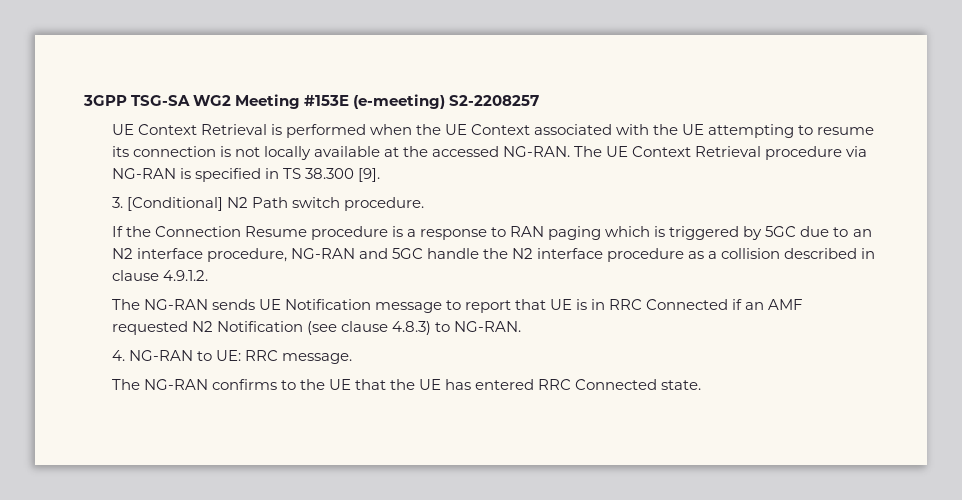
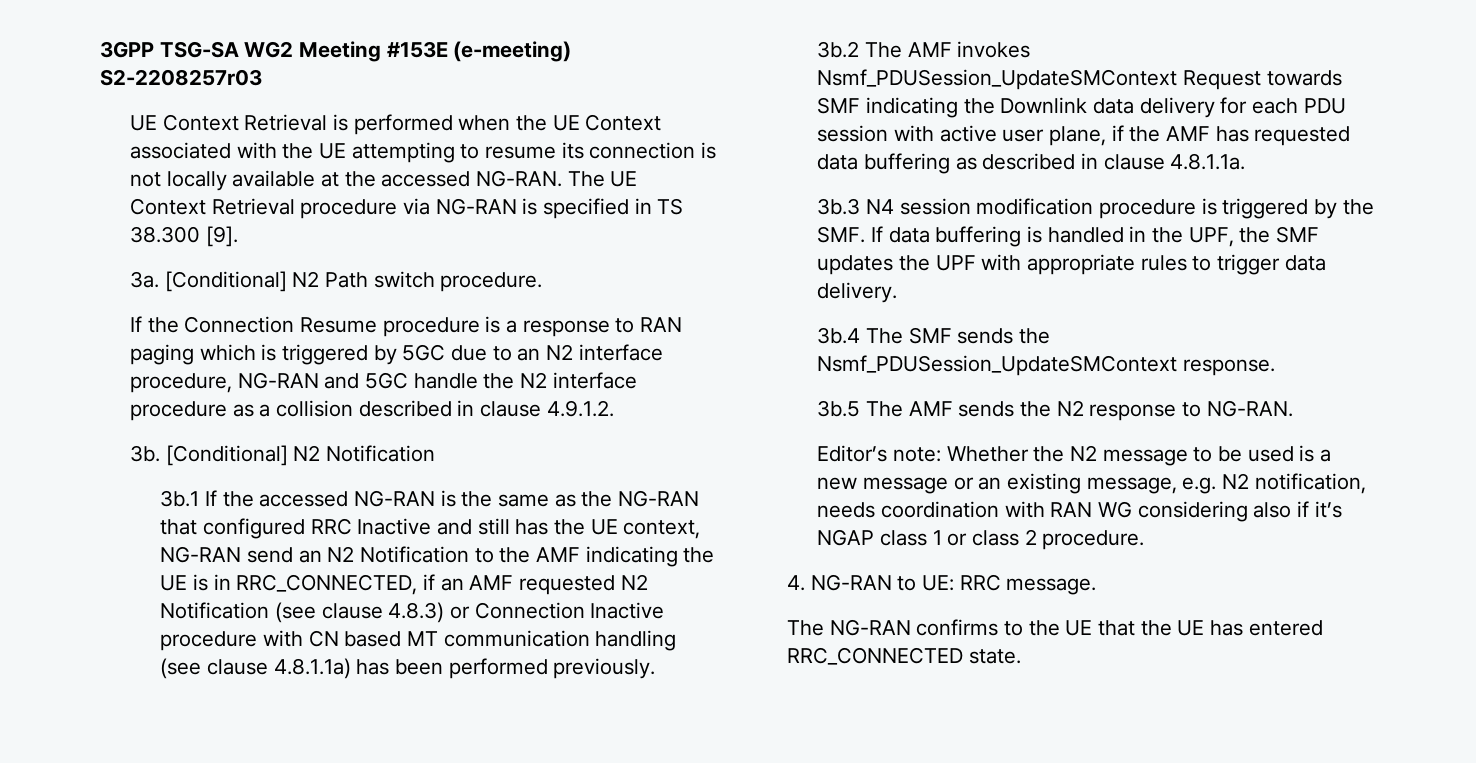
[449,95,540,106] S2-2208257 -> [100,69,262,86] S2-2208257r03
[111,197,123,208] 3. -> [130,271,160,288] 3a.
[111,299,547,313] The NG-RAN sends UE Notification message to report that -> [130,445,436,466] [160,490,699,507] [160,518,701,539] [160,546,715,567] 3b. [Conditional] N2 Notification // 3b.1 If the accessed NG-RAN is the same as the NG-RAN that configured RRC Inactive and still has the UE context, NG-RAN send an N2 Notification to the AMF indicating the
[609,299,729,310] RRC Connected -> [236,574,418,595] RRC_CONNECTED,
[434,321,521,332] to NG-RAN. -> [449,602,665,619] [160,630,677,651] [160,658,656,679] [817,41,1031,58] [817,69,1342,90] [817,97,1346,118] [817,125,1351,146] [817,153,1246,174] [817,198,1374,219] [817,226,1319,247] [817,254,1326,275] [817,282,898,303] [817,327,1050,344] [817,355,1275,376] [817,400,1293,421] [817,445,1331,466] [817,473,1366,494] [817,501,1342,522] [817,529,1145,550] or Connection Inactive procedure with CN based MT communication handling (see clause 4.8.1.1a) has been performed previously. // 3b.2 The AMF invokes Nsmf_PDUSession_UpdateSMContext Request towards SMF indicating the Downlink data delivery for each PDU session with active user plane, if the AMF has requested data buffering as described in clause 4.8.1.1a. // 3b.3 N4 session modification procedure is triggered by the SMF. If data buffering is handled in the UPF, the SMF updates the UPF with appropriate rules to trigger data delivery. // 3b.4 The SMF sends the Nsmf_PDUSession_UpdateSMContext response. // 3b.5 The AMF sends the N2 response to NG-RAN. // Editor’s note: Whether the N2 message to be used is a new message or an existing message, e.g. N2 notification, needs coordination with RAN WG considering also if it’s NGAP class 1 or class 2 procedure.
[538,379,658,390] RRC Connected -> [787,647,964,665] RRC_CONNECTED

